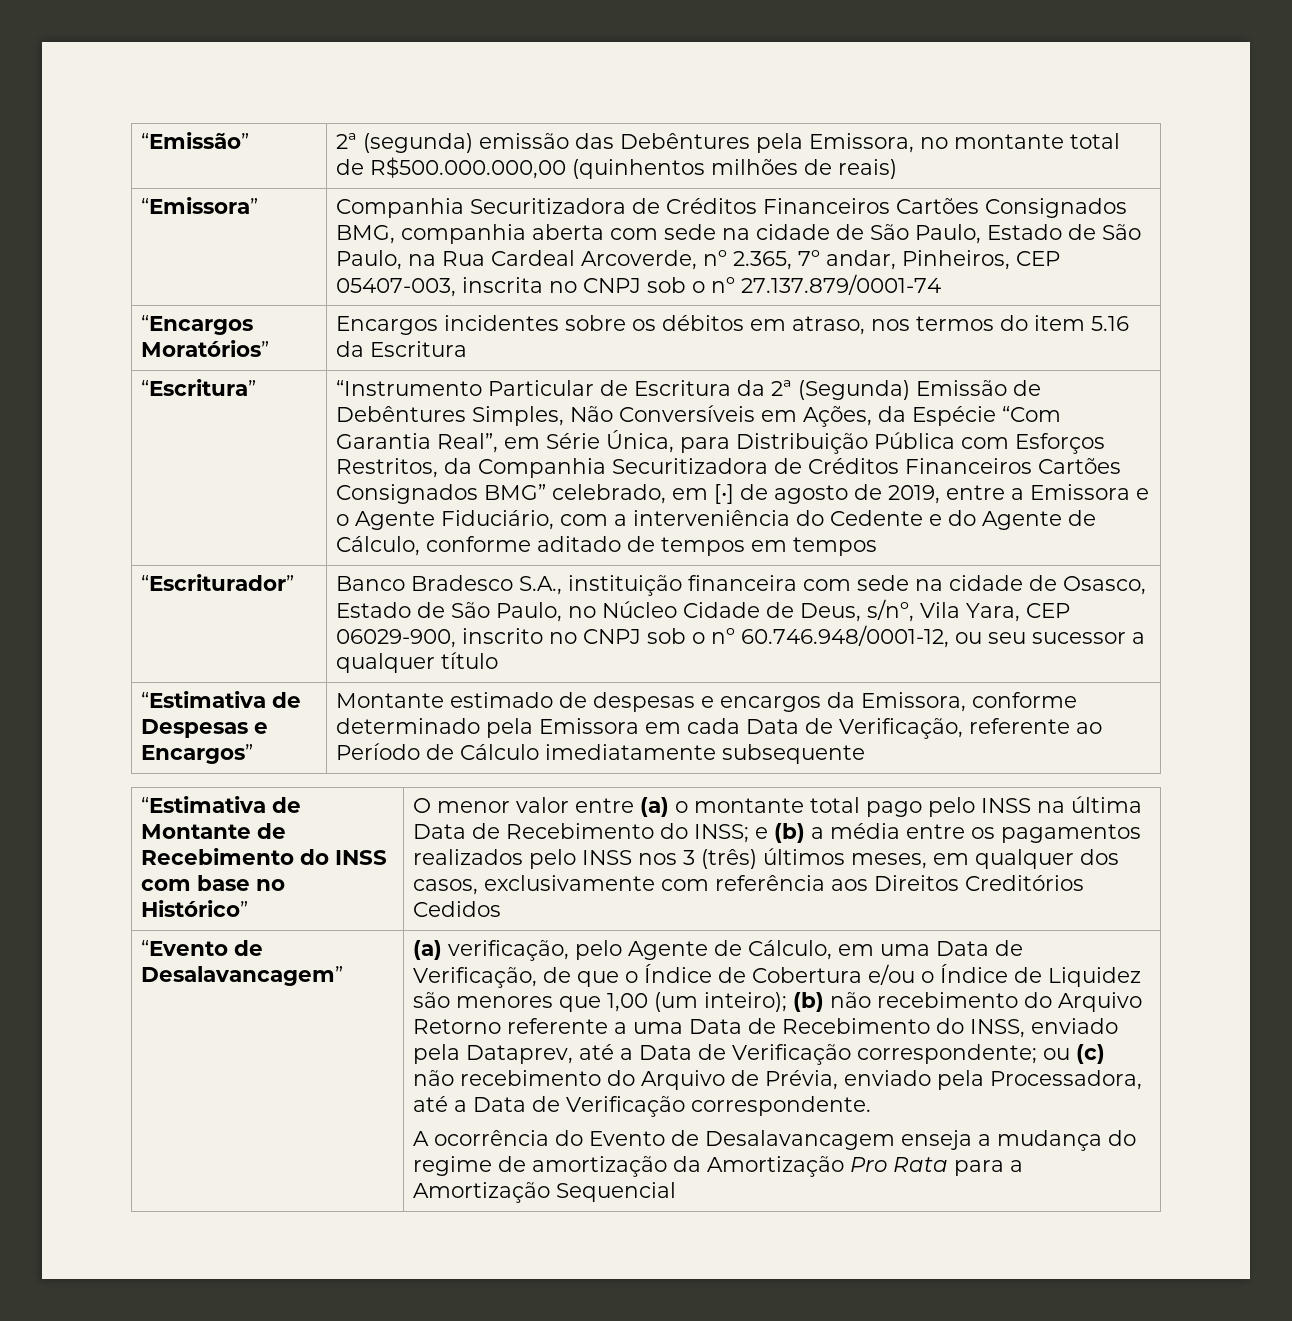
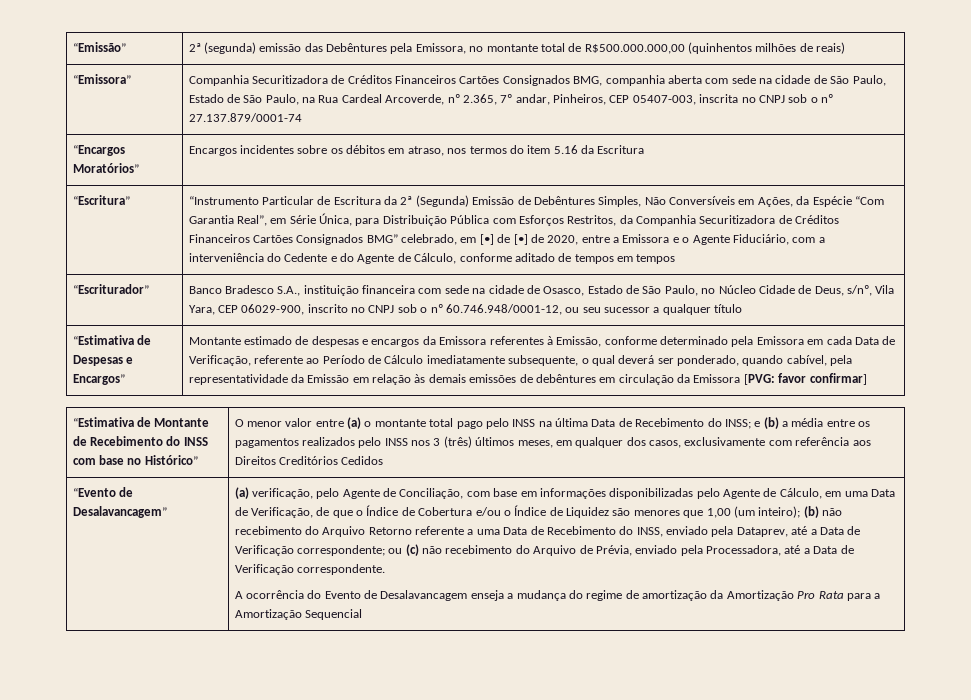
[773,484,940,504] agosto de 2019, -> [513,234,579,245] [•] de 2020,
[860,692,966,712] Emissora, -> [439,336,602,347] Emissora referentes à Emissão,
[721,744,865,764] subsequente -> [508,355,853,366] [188,373,867,385] subsequente, o qual deverá ser ponderado, quando cabível, pela representatividade da Emissão em relação às demais emissões de debêntures em circulação da Emissora [PVG: favor confirmar]
(742, 948) none -> [399,488,777,499] Conciliação, com base em informações disponibilizadas pelo Agente de

